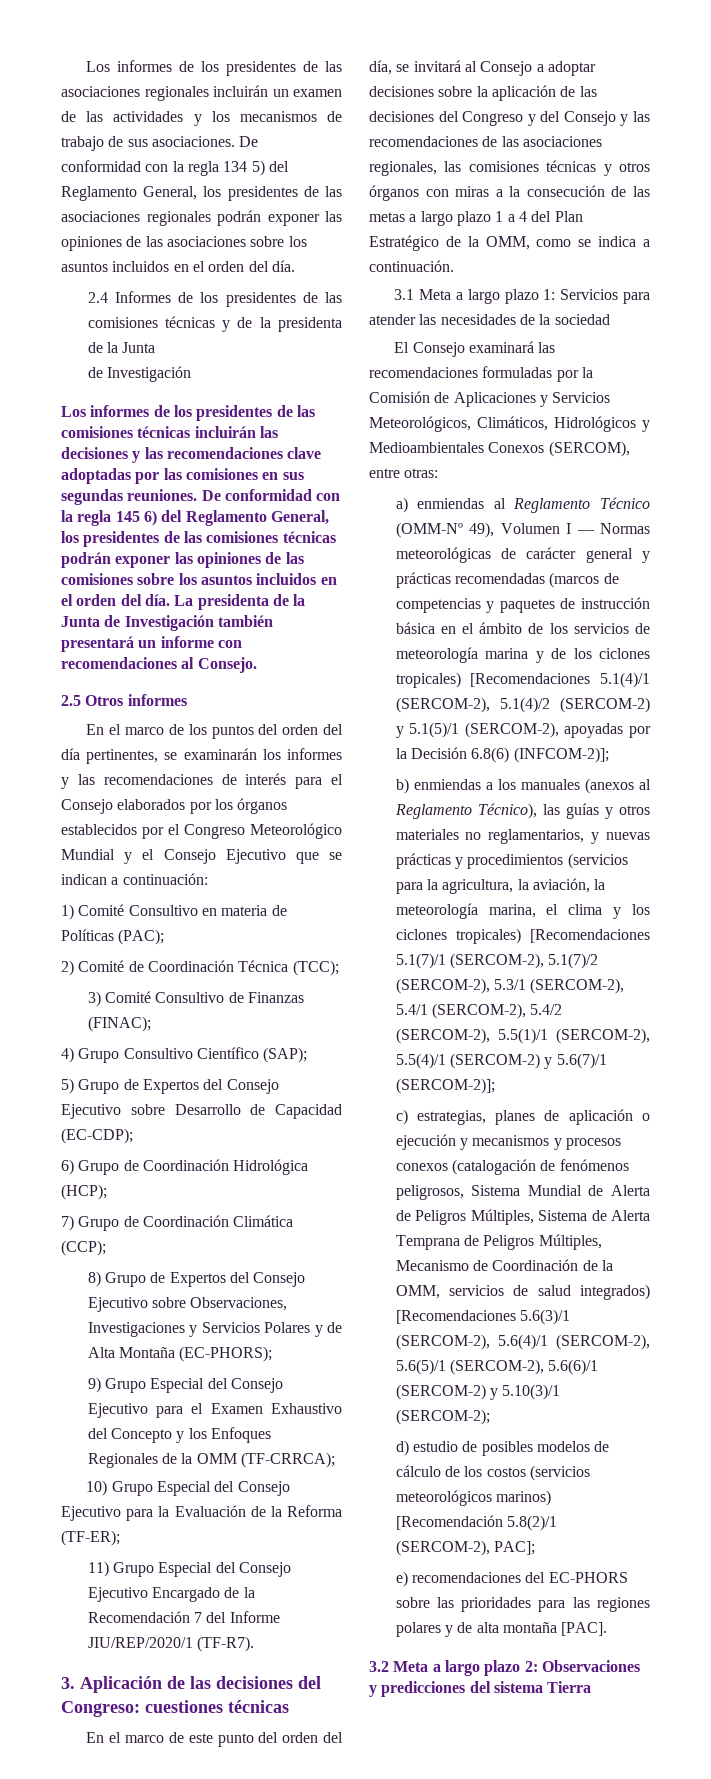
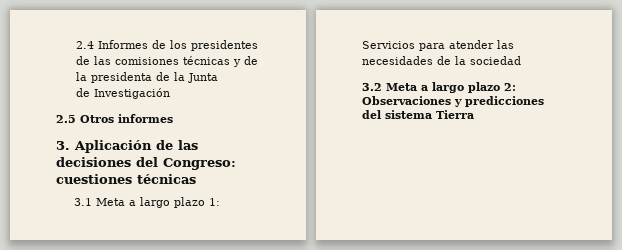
[86,60,342,76] [61,85,342,101] [61,111,342,126] [61,136,259,151] [61,160,289,176] [61,186,342,201] [61,210,342,226] [61,236,307,251] [61,260,295,272] Los informes de los presidentes de las asociaciones regionales incluirán un examen de las actividades y los mecanismos de trabajo de sus asociaciones. De conformidad con la regla 134 5) del Reglamento General, los presidentes de las asociaciones regionales podrán exponer las opiniones de las asociaciones sobre los asuntos incluidos en el orden del día. // -> (76, 45) none
[61,405,315,421] [61,426,278,438] [61,447,322,463] [61,468,304,484] [61,489,341,505] [61,510,329,526] [61,531,336,547] [61,552,304,568] [61,573,337,585] [61,594,306,610] [61,615,273,631] [61,636,242,652] [61,657,257,673] [61,694,187,706] [86,724,343,739] [61,748,343,764] [61,773,344,789] [61,798,288,814] [61,823,342,839] [61,849,342,864] [61,873,208,885] [61,904,287,920] [61,929,165,945] [61,960,339,976] [87,991,304,1007] [87,1016,151,1032] [61,1047,308,1063] [61,1078,279,1094] [61,1104,342,1119] [61,1128,133,1144] [61,1159,309,1175] [61,1184,107,1200] [61,1215,294,1231] [61,1240,106,1256] [87,1271,306,1287] [87,1297,288,1312] [87,1322,343,1337] [87,1346,273,1362] [87,1377,283,1393] [87,1403,342,1418] [87,1427,271,1443] [87,1452,335,1468] [86,1480,290,1496] [61,1505,342,1521] [61,1530,120,1546] [87,1561,291,1577] [87,1587,255,1602] [87,1611,280,1623] [87,1636,254,1652] Los informes de los presidentes de las comisiones técnicas incluirán las decisiones y las recomendaciones clave adoptadas por las comisiones en sus segundas reuniones. De conformidad con la regla 145 6) del Reglamento General, los presidentes de las comisiones técnicas podrán exponer las opiniones de las comisiones sobre los asuntos incluidos en el orden del día. La presidenta de la Junta de Investigación también presentará un informe con recomendaciones al Consejo. // 2.5 Otros informes // En el marco de los puntos del orden del día pertinentes, se examinarán los informes y las recomendaciones de interés para el Consejo elaborados por los órganos establecidos por el Congreso Meteorológico Mundial y el Consejo Ejecutivo que se indican a continuación: // 1) Comité Consultivo en materia de Políticas (PAC); // 2) Comité de Coordinación Técnica (TCC); // 3) Comité Consultivo de Finanzas (FINAC); // 4) Grupo Consultivo Científico (SAP); // 5) Grupo de Expertos del Consejo Ejecutivo sobre Desarrollo de Capacidad (EC-CDP); // 6) Grupo de Coordinación Hidrológica (HCP); // 7) Grupo de Coordinación Climática (CCP); // 8) Grupo de Expertos del Consejo Ejecutivo sobre Observaciones, Investigaciones y Servicios Polares y de Alta Montaña (EC-PHORS); // 9) Grupo Especial del Consejo Ejecutivo para el Examen Exhaustivo del Concepto y los Enfoques Regionales de la OMM (TF-CRRCA); // 10) Grupo Especial del Consejo Ejecutivo para la Evaluación de la Reforma (TF-ER); // 11) Grupo Especial del Consejo Ejecutivo Encargado de la Recomendación 7 del Informe JIU/REP/2020/1 (TF-R7). -> [56,114,173,123] 2.5 Otros informes
[86,1732,343,1747] [369,60,596,76] [369,85,597,101] [369,111,650,126] [369,136,602,147] [369,160,650,176] [369,185,650,201] [369,211,583,226] [369,235,650,251] [369,260,454,272] // En el marco de este punto del orden del día, se invitará al Consejo a adoptar decisiones sobre la aplicación de las decisiones del Congreso y del Consejo y las recomendaciones de las asociaciones regionales, las comisiones técnicas y otros órganos con miras a la consecución de las metas a largo plazo 1 a 4 del Plan Estratégico de la OMM, como se indica a continuación. -> (196, 179) none
[394,341,556,357] [369,366,593,382] [369,391,611,407] [369,416,650,432] [369,441,630,457] [369,468,439,478] [395,497,650,513] [395,522,650,538] [395,547,650,563] [395,572,619,588] [395,597,650,613] [395,622,650,634] [395,647,650,663] [395,672,650,688] [395,697,650,713] [395,722,651,738] [395,747,609,763] [395,778,651,794] [394,803,650,819] [395,829,650,844] [395,853,628,869] [395,878,606,894] [395,903,650,919] [395,928,650,944] [395,953,599,969] [395,978,625,994] [395,1003,563,1019] [395,1028,650,1044] [395,1053,607,1069] [395,1078,495,1094] [395,1109,650,1125] [395,1134,621,1150] [395,1159,629,1175] [395,1185,650,1200] [395,1209,650,1225] [395,1234,602,1250] [395,1259,613,1271] [395,1284,650,1300] [395,1309,570,1325] [395,1334,650,1350] [395,1359,599,1375] [395,1384,561,1400] [395,1409,490,1425] [395,1440,610,1456] [395,1465,590,1481] [395,1490,551,1506] [395,1515,557,1531] [395,1540,535,1556] [395,1571,628,1587] [395,1597,650,1612] [395,1622,608,1637] // El Consejo examinará las recomendaciones formuladas por la Comisión de Aplicaciones y Servicios Meteorológicos, Climáticos, Hidrológicos y Medioambientales Conexos (SERCOM), entre otras: // a) enmiendas al Reglamento Técnico (OMM-Nº 49), Volumen I — Normas meteorológicas de carácter general y prácticas recomendadas (marcos de competencias y paquetes de instrucción básica en el ámbito de los servicios de meteorología marina y de los ciclones tropicales) [Recomendaciones 5.1(4)/1 (SERCOM-2), 5.1(4)/2 (SERCOM-2) y 5.1(5)/1 (SERCOM-2), apoyadas por la Decisión 6.8(6) (INFCOM-2)]; // b) enmiendas a los manuales (anexos al Reglamento Técnico), las guías y otros materiales no reglamentarios, y nuevas prácticas y procedimientos (servicios para la agricultura, la aviación, la meteorología marina, el clima y los ciclones tropicales) [Recomendaciones 5.1(7)/1 (SERCOM-2), 5.1(7)/2 (SERCOM-2), 5.3/1 (SERCOM-2), 5.4/1 (SERCOM-2), 5.4/2 (SERCOM-2), 5.5(1)/1 (SERCOM-2), 5.5(4)/1 (SERCOM-2) y 5.6(7)/1 (SERCOM-2)]; // c) estrategias, planes de aplicación o ejecución y mecanismos y procesos conexos (catalogación de fenómenos peligrosos, Sistema Mundial de Alerta de Peligros Múltiples, Sistema de Alerta Temprana de Peligros Múltiples, Mecanismo de Coordinación de la OMM, servicios de salud integrados) [Recomendaciones 5.6(3)/1 (SERCOM-2), 5.6(4)/1 (SERCOM-2), 5.6(5)/1 (SERCOM-2), 5.6(6)/1 (SERCOM-2) y 5.10(3)/1 (SERCOM-2); // d) estudio de posibles modelos de cálculo de los costos (servicios meteorológicos marinos) [Recomendación 5.8(2)/1 (SERCOM-2), PAC]; // e) recomendaciones del EC-PHORS sobre las prioridades para las regiones polares y de alta montaña [PAC]. -> (521, 60) none

